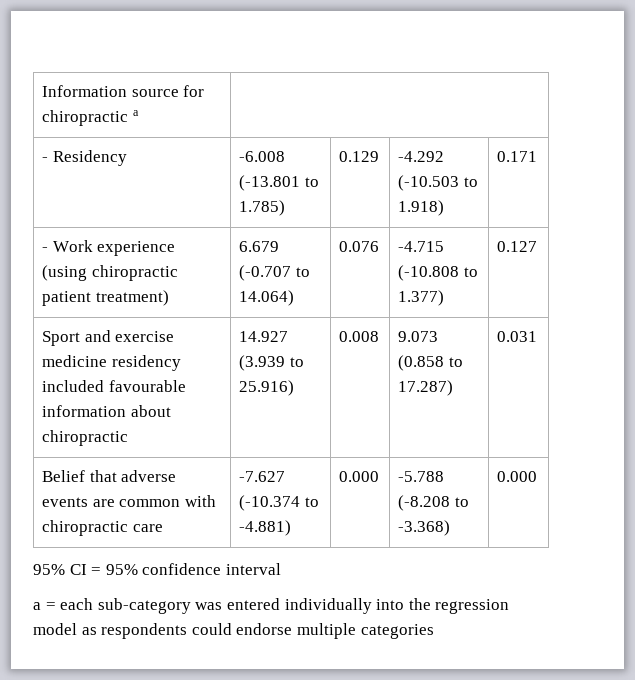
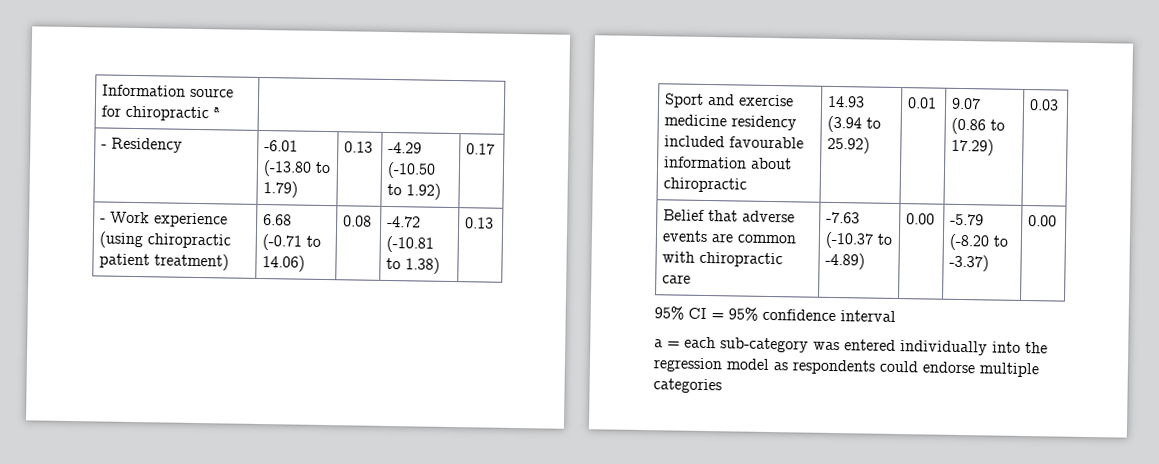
[239,151,286,162] [239,175,319,191] [239,200,286,216] [339,151,380,162] [398,151,445,162] [398,175,478,191] [398,200,445,216] [497,151,538,162] -6.008 (-13.801 to 1.785) | 0.129 | -4.292 (-10.503 to 1.918) | 0.171 -> [264,140,299,152] [263,160,332,177] [263,181,299,198] [344,141,374,153] [388,141,423,154] [387,161,437,179] [387,183,442,200] [466,143,496,155] -6.01 (-13.80 to 1.79) | 0.13 | -4.29 (-10.50 to 1.92) | 0.17
[239,241,280,252] [239,265,310,281] [239,290,295,306] [339,241,380,252] [398,241,445,252] [398,265,478,281] [398,290,445,306] [497,241,538,252] 6.679 (-0.707 to 14.064) | 0.076 | -4.715 (-10.808 to 1.377) | 0.127 -> [263,214,293,226] [262,234,322,251] [262,255,306,272] [343,215,373,227] [387,215,422,228] [386,235,435,253] [386,257,441,274] [465,217,495,229] 6.68 (-0.71 to 14.06) | 0.08 | -4.72 (-10.81 to 1.38) | 0.13
[239,331,289,342] [239,355,304,371] [239,380,295,396] [339,331,380,342] [398,331,439,342] [398,355,463,371] [398,380,454,396] [497,331,538,342] 14.927 (3.939 to 25.916) | 0.008 | 9.073 (0.858 to 17.287) | 0.031 -> [827,95,866,108] [827,115,882,133] [827,136,871,154] [907,97,938,109] [951,97,982,110] [951,117,1006,135] [951,138,995,156] [1029,99,1060,111] 14.93 (3.94 to 25.92) | 0.01 | 9.07 (0.86 to 17.29) | 0.03
[239,471,286,482] [239,495,319,511] [239,520,292,536] [339,471,380,482] [398,471,445,482] [398,495,469,511] [398,520,451,536] [497,471,538,482] -7.627 (-10.374 to -4.881) | 0.000 | -5.788 (-8.208 to -3.368) | 0.000 -> [826,211,861,224] [825,231,894,249] [825,252,866,270] [906,213,936,225] [950,213,985,226] [949,233,1009,251] [949,254,990,272] [1028,215,1058,227] -7.63 (-10.37 to -4.89) | 0.00 | -5.79 (-8.20 to -3.37) | 0.00

